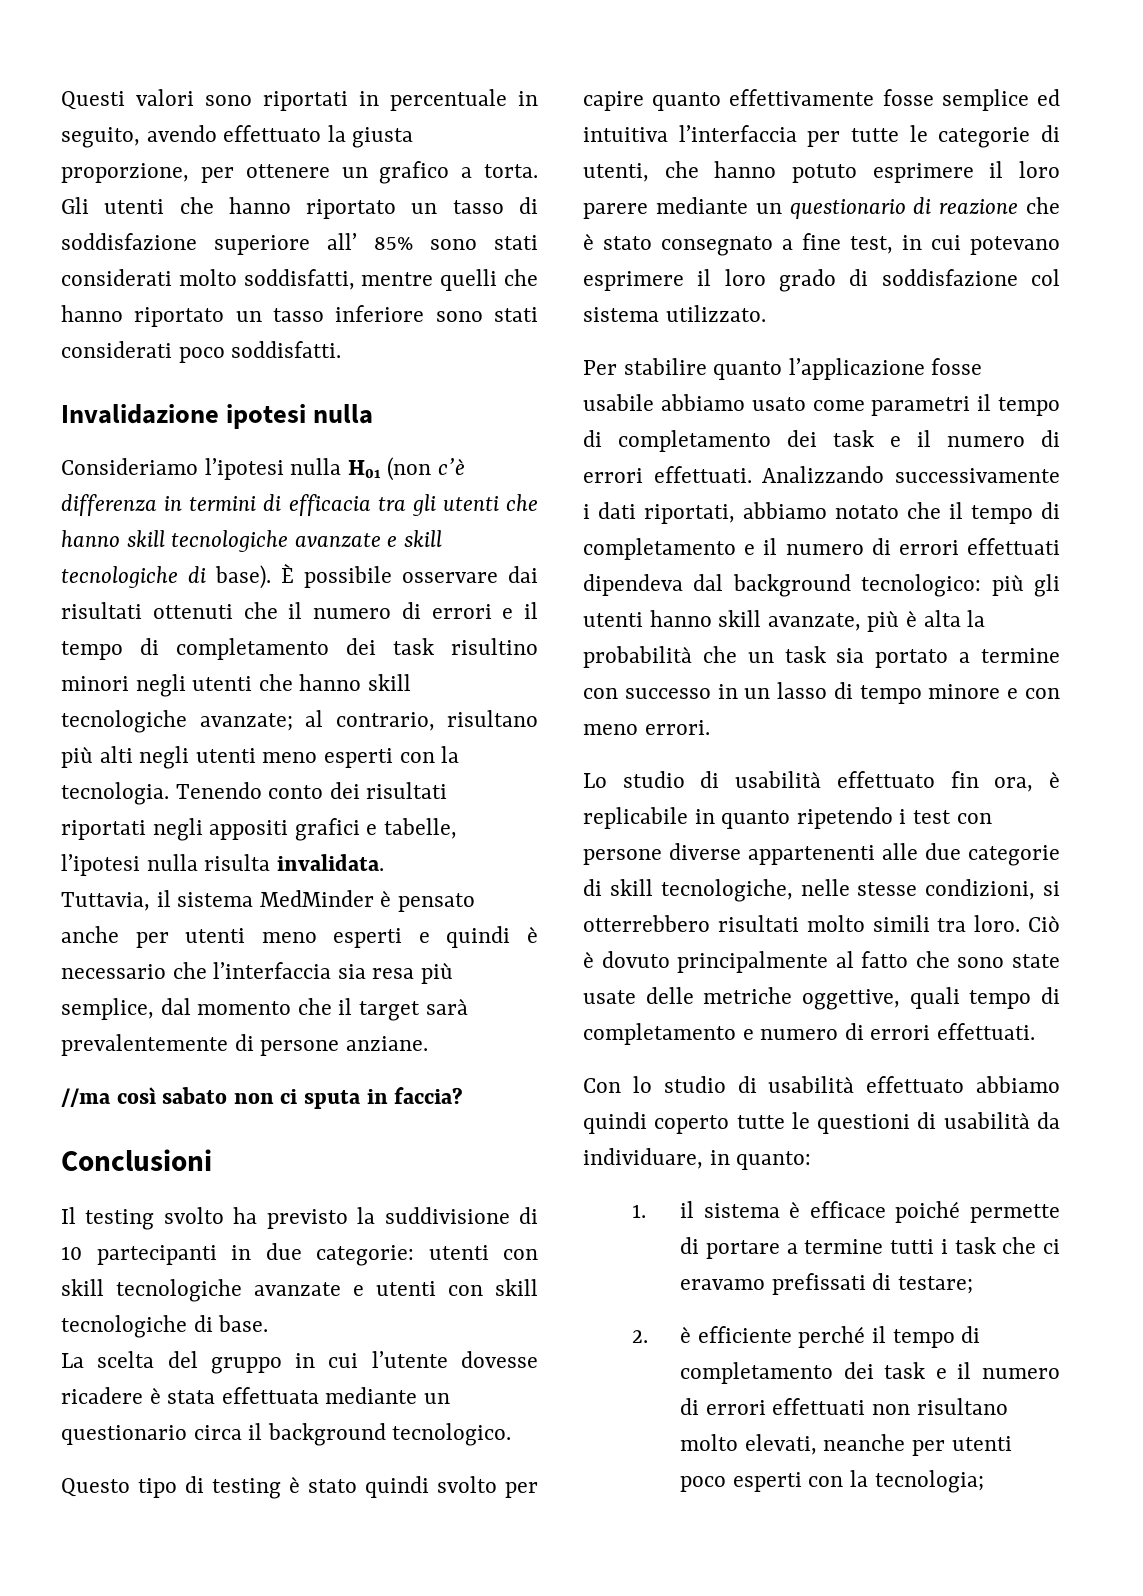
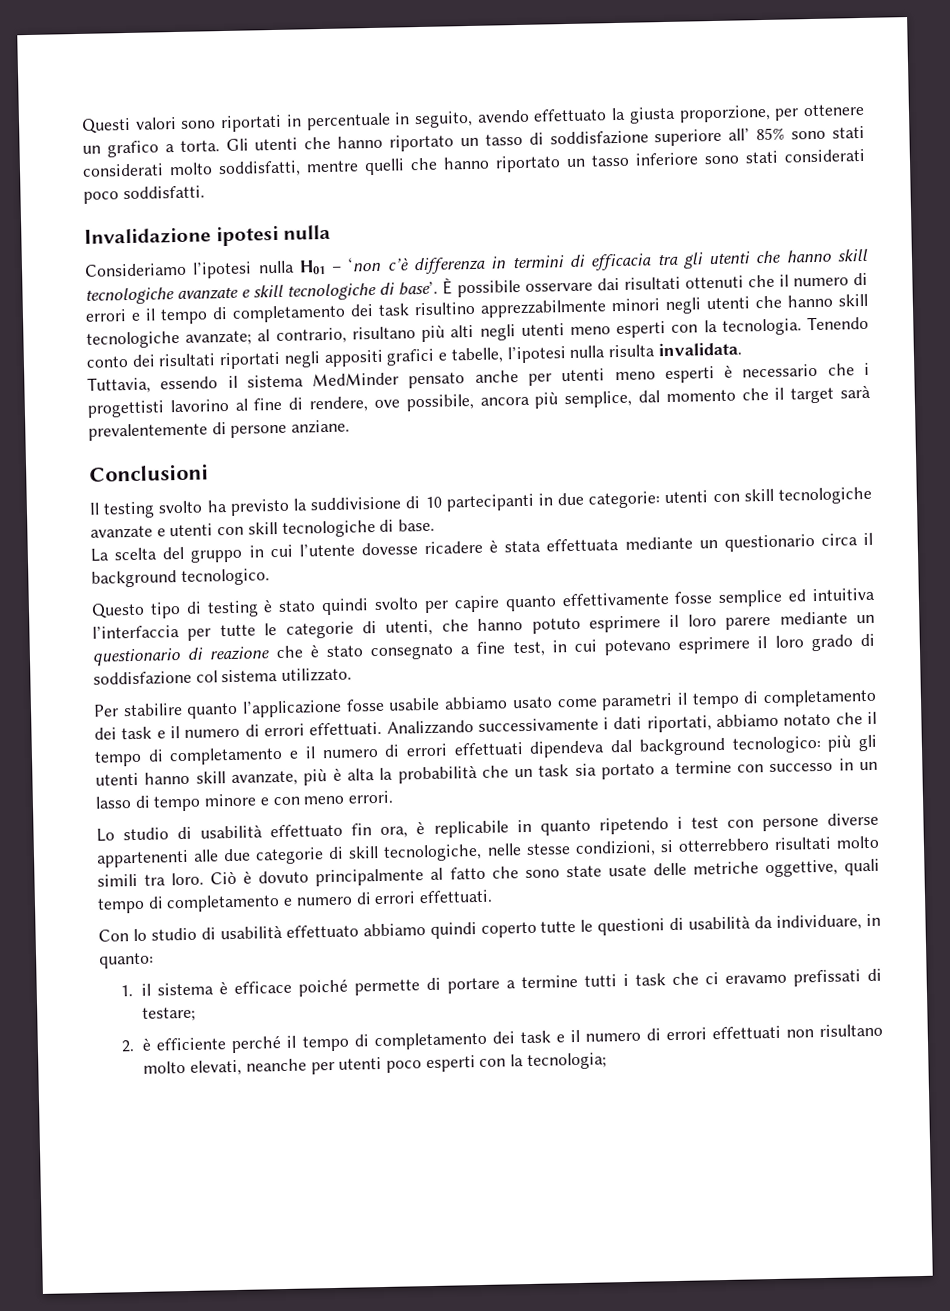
[387,457,432,481] (non -> [332,256,383,272] – ‘non
[215,565,271,589] base). -> [398,281,439,296] base’.
(538, 646) none -> [480,299,607,318] apprezzabilmente
(150, 901) none -> [160,376,219,390] essendo
[380,890,392,907] è -> (400, 379) none
[418,926,511,948] e quindi -> (715, 375) none
[213,962,415,979] l’interfaccia sia resa -> [864,362,871,375] [87,393,530,418] i progettisti lavorino al fine di rendere, ove possibile, ancora
[61,1087,464,1109] // //ma così sabato non ci sputa in faccia? -> (351, 426) none

